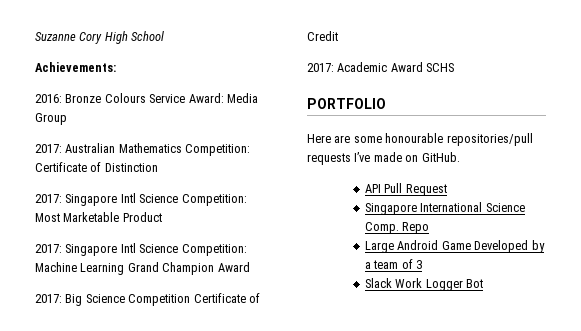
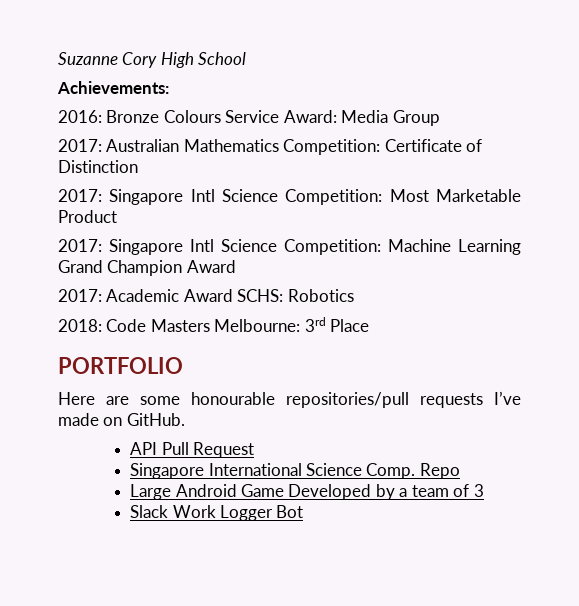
[65,293,260,306] [307,31,338,41] [307,62,455,72] Big Science Competition Certificate of Credit // 2017: Academic Award SCHS -> [106,289,354,302] [58,317,370,332] Academic Award SCHS: Robotics // 2018: Code Masters Melbourne: 3rd Place

